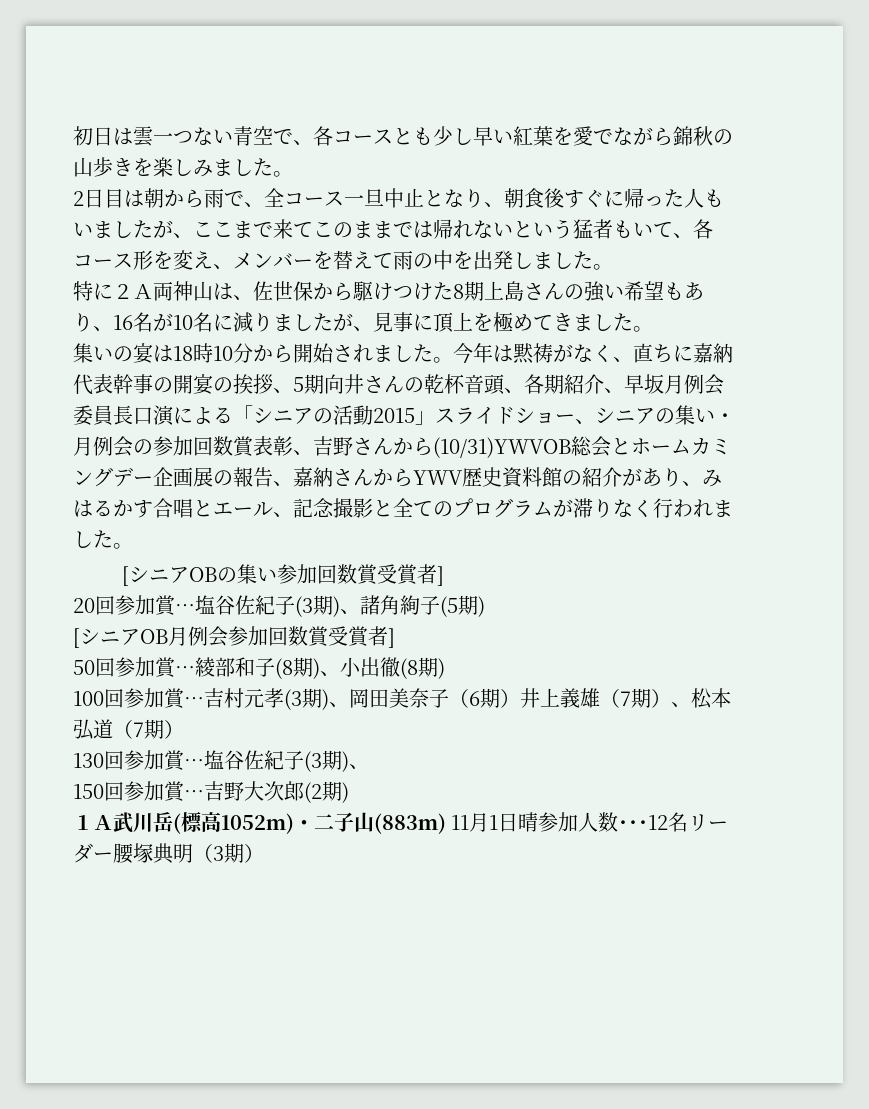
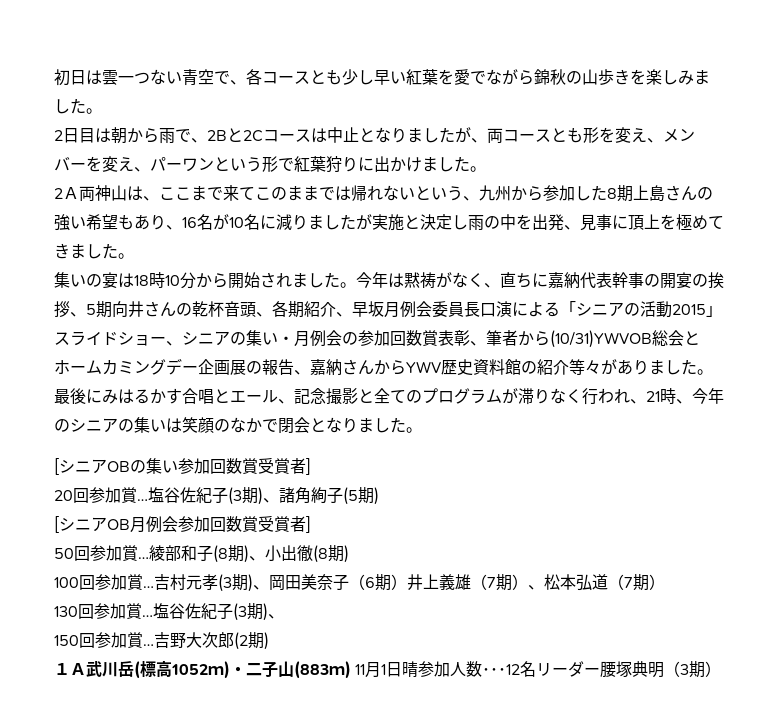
[264,188,724,208] [73,220,173,238] 全コース一旦中止となり、朝食後すぐに帰った人もいましたが -> [207,127,695,144] [54,156,486,173] [54,185,143,202] 2Bと2Cコースは中止となりましたが、両コースとも形を変え、メンバーを変え、パーワンという形で紅葉狩りに出かけました。 // 2Ａ両神山は
[573,219,713,239] [73,250,613,270] [73,281,433,301] 猛者もいて、各コース形を変え、メンバーを替えて雨の中を出発しました。 // 特に２Ａ両神山は、佐世保から駆けつけ -> [463,185,591,201] 、九州から参加し
(353, 322) none -> [372,214,564,231] 実施と決定し雨の中を出発
[313,436,393,456] 吉野さん -> [486,330,518,346] 筆者
[622,468,702,487] があり、 -> [569,359,713,375] [54,388,102,404] 等々がありました。最後に
(713, 508) none -> [630,388,724,404] [54,417,358,434] 、21時、今年のシニアの集いは笑顔のなかで閉会となり

